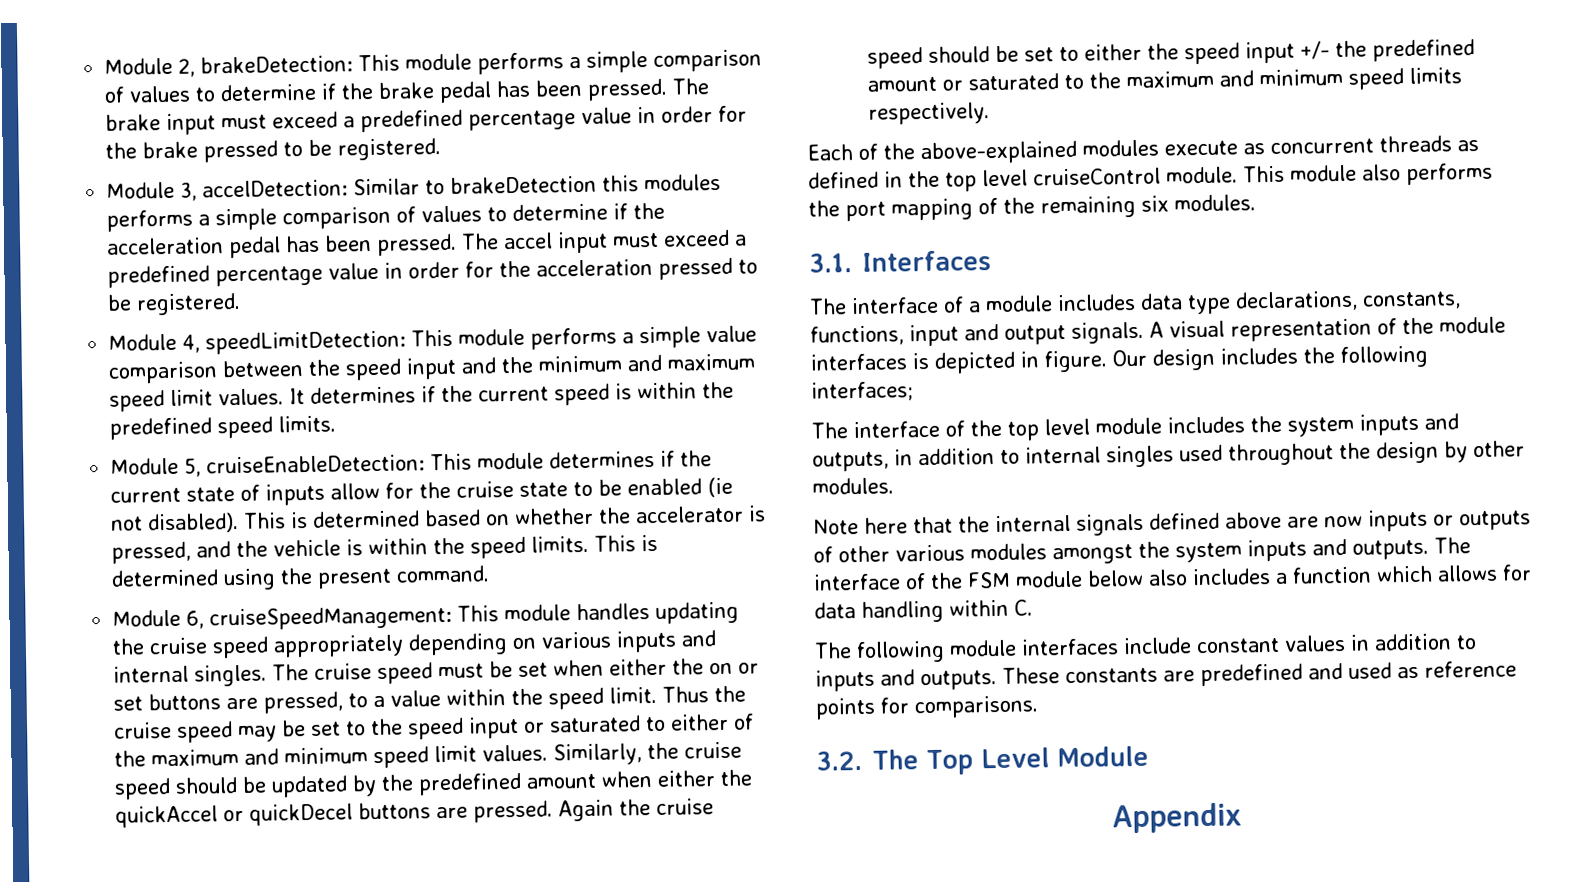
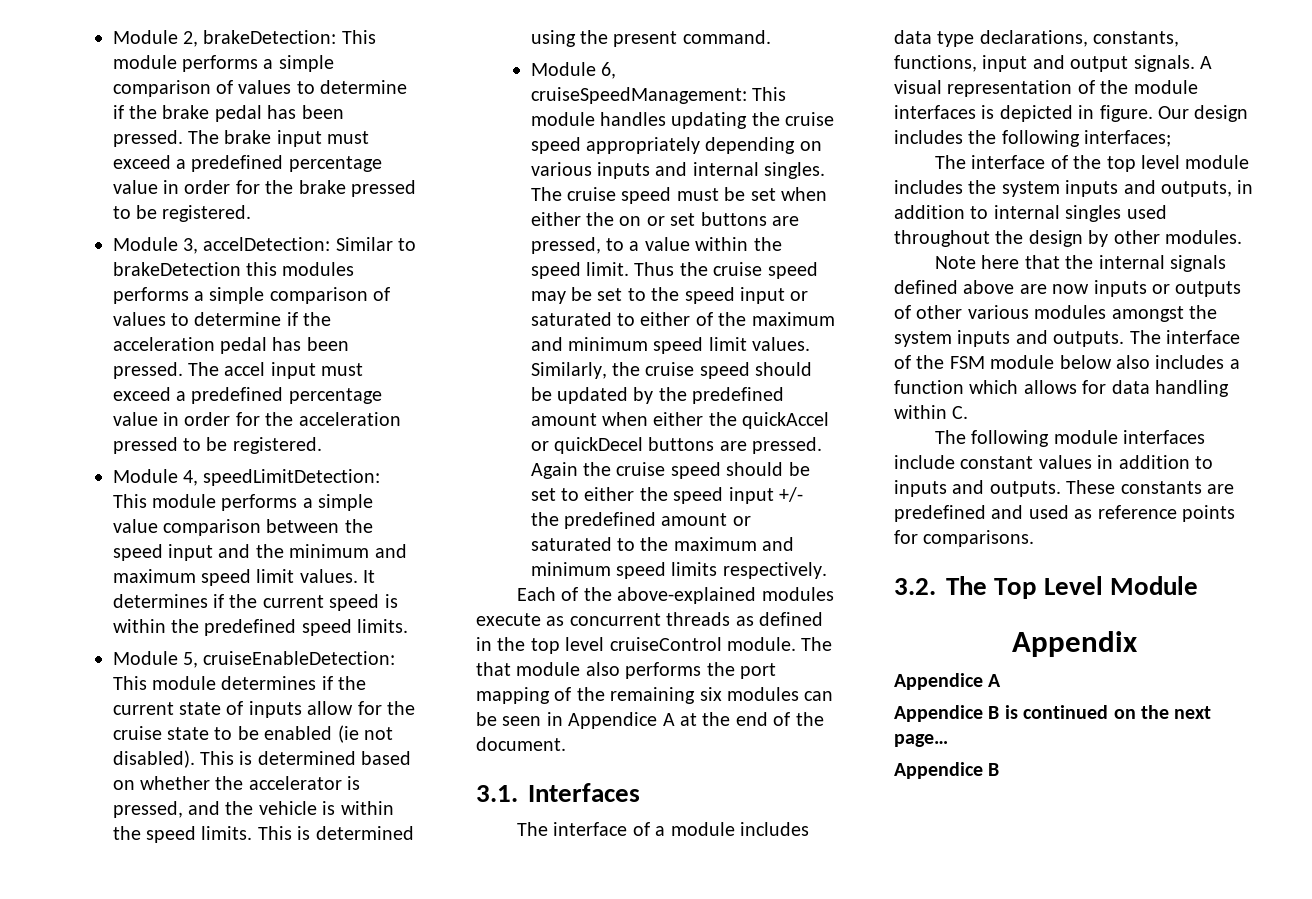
[1243,165,1285,183] This -> [801,637,833,651] [476,662,511,676] The that
[1174,194,1256,212] modules. -> [727,687,834,701] [476,712,824,729] [476,737,566,751] modules can be seen in Appendice A at the end of the document.
(1242, 818) none -> [894,673,1002,690] [894,705,1212,722] [894,734,948,747] [894,762,1000,779] // Appendice A // Appendice B is continued on the next page… // Appendice B

